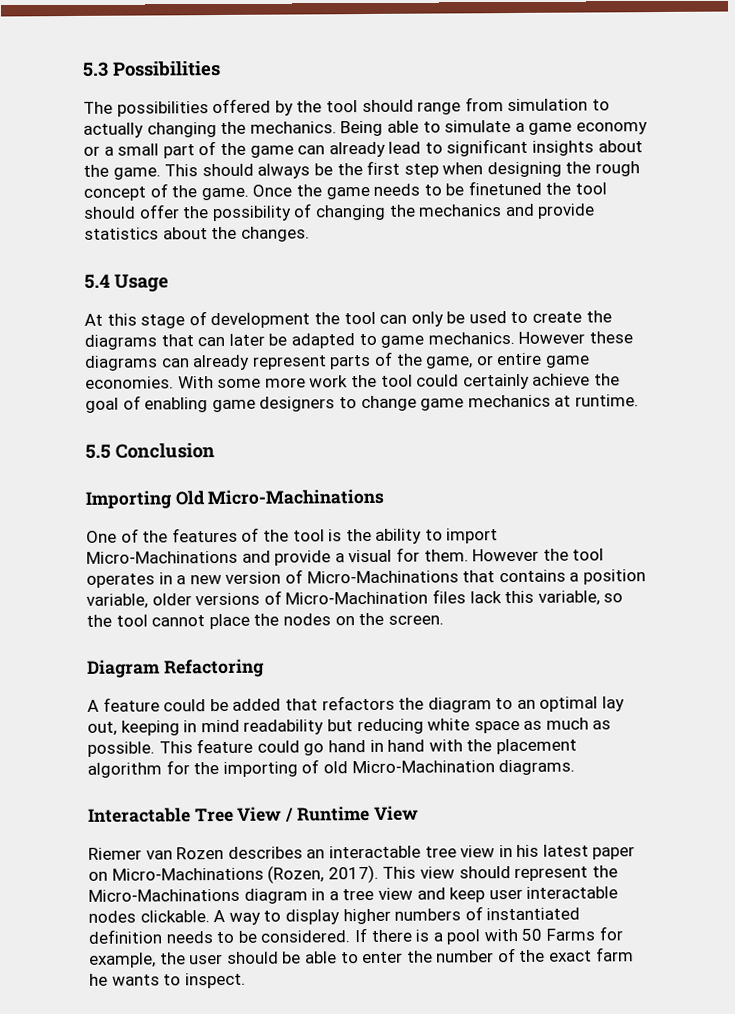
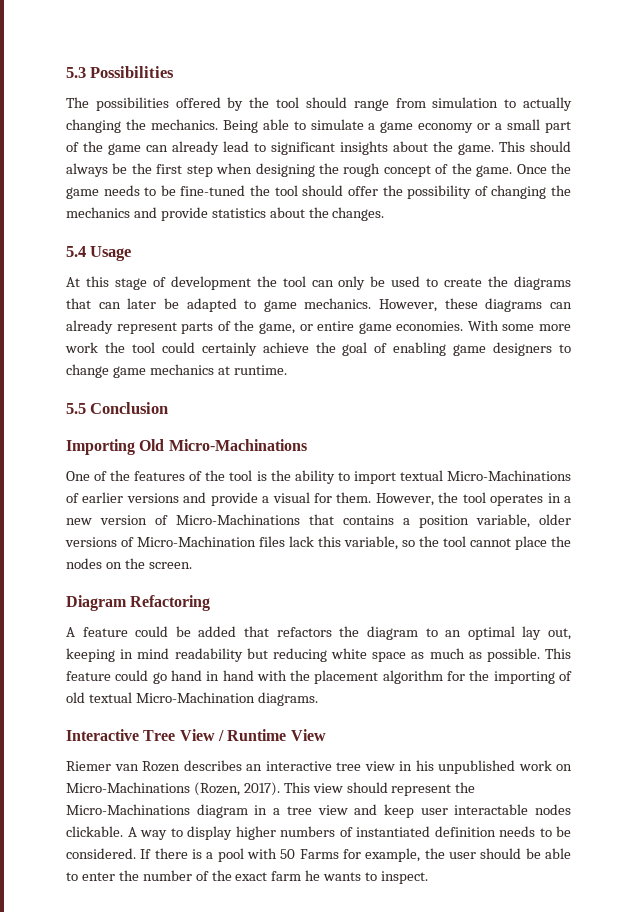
[467,180,542,196] finetuned -> [180,185,246,196] fine-tuned
[518,331,586,344] However -> [379,299,438,312] However,
[86,550,238,564] Micro-Machinations -> [399,470,571,481] [66,492,179,503] textual Micro-Machinations of earlier versions
[472,548,540,562] However -> [375,493,434,506] However,
(348, 767) none -> [88,692,132,703] textual
[88,807,191,823] Interactable -> [66,729,139,741] Interactive
[328,845,421,859] interactable -> [265,761,332,771] interactive
[542,844,636,860] latest paper -> [438,760,552,774] unpublished work

